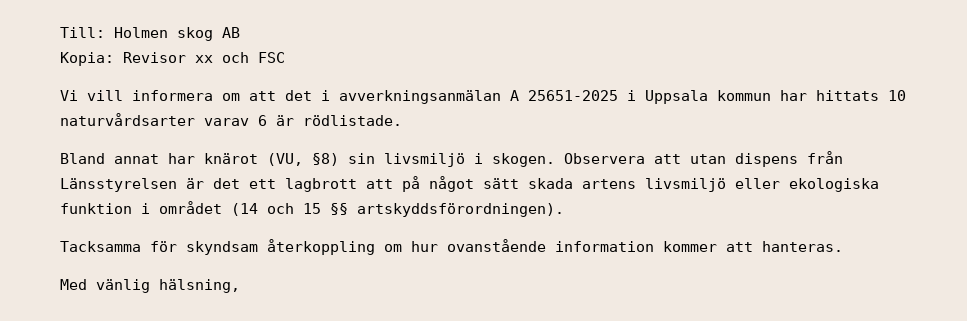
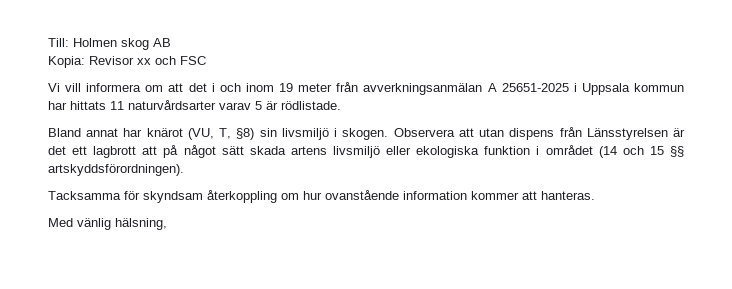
(330, 95) none -> [219,82,359,92] och inom 19 meter från
[888,90,906,101] 10 -> [110,101,124,110] 11
[258,115,267,126] 6 -> [255,101,262,110] 5
(303, 159) none -> [219,128,232,139] T,

